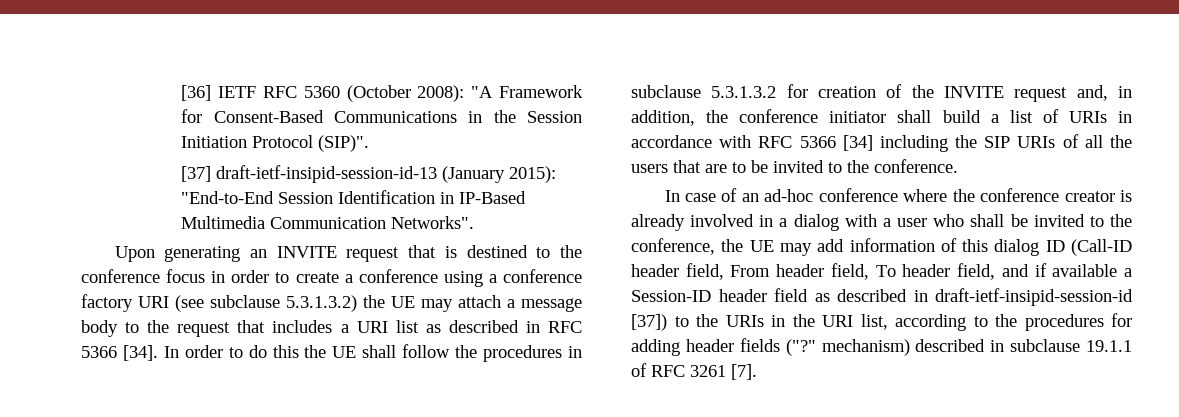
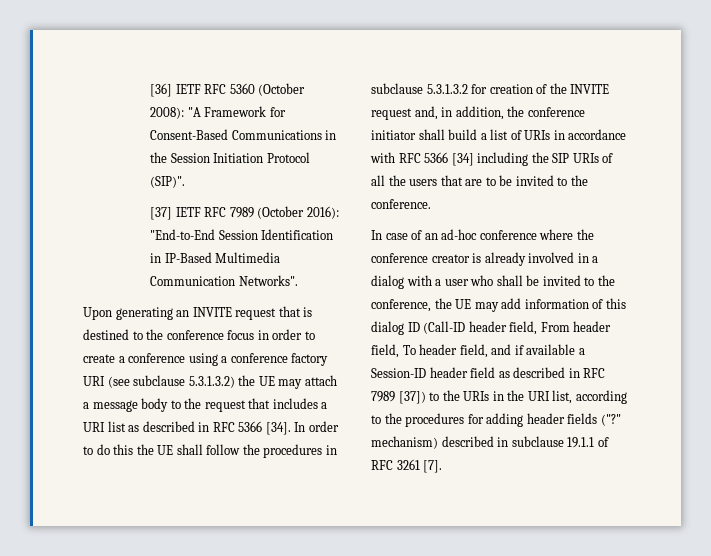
[216,165,557,183] draft-ietf-insipid-session-id-13 (January 2015): -> [175,206,339,219] IETF RFC 7989 (October 2016):
[935,288,1133,306] draft-ietf-insipid-session-id -> [583,368,606,378] [371,391,395,402] RFC 7989

